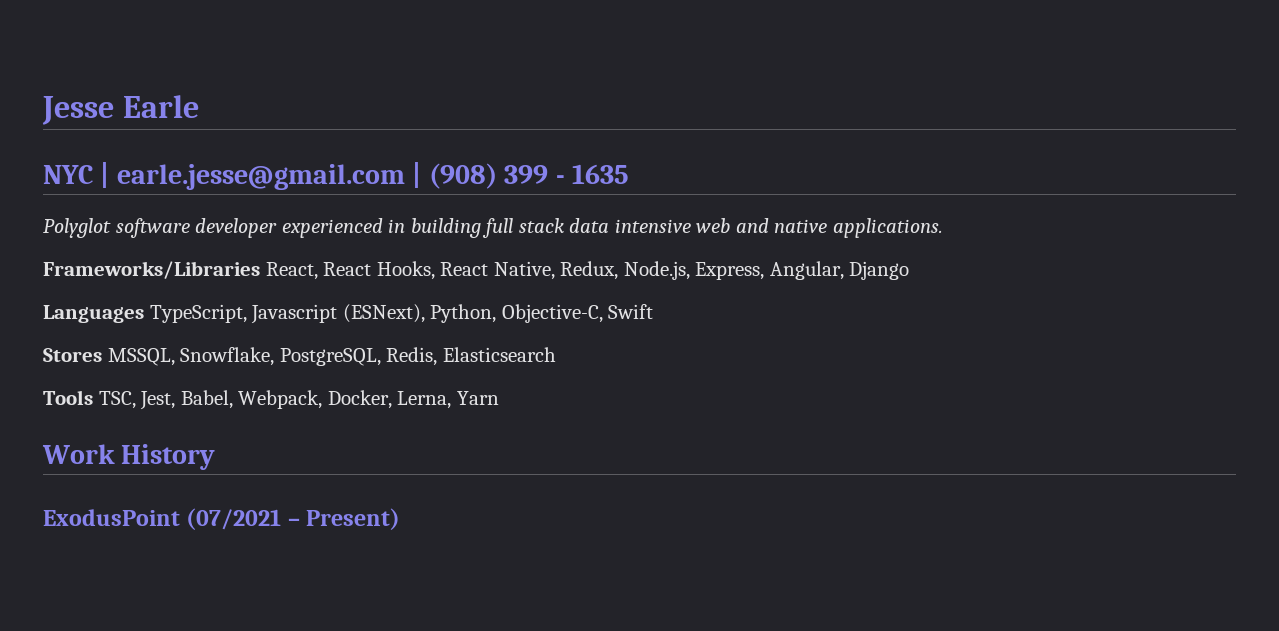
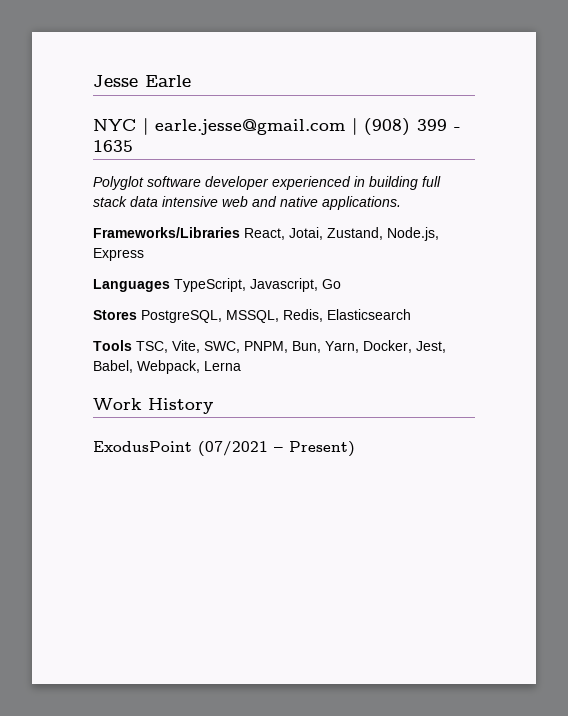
[323,261,910,280] [43,304,654,324] [43,347,556,366] [43,390,499,410] React Hooks, React Native, Redux, Node.js, Express, Angular, Django // Languages TypeScript, Javascript (ESNext), Python, Objective-C, Swift // Stores MSSQL, Snowflake, PostgreSQL, Redis, Elasticsearch // Tools TSC, Jest, Babel, Webpack, Docker, Lerna, Yarn -> [289,227,439,241] [93,248,144,261] [93,278,341,292] [93,309,411,323] [93,340,446,353] [93,360,241,374] Jotai, Zustand, Node.js, Express // Languages TypeScript, Javascript, Go // Stores PostgreSQL, MSSQL, Redis, Elasticsearch // Tools TSC, Vite, SWC, PNPM, Bun, Yarn, Docker, Jest, Babel, Webpack, Lerna

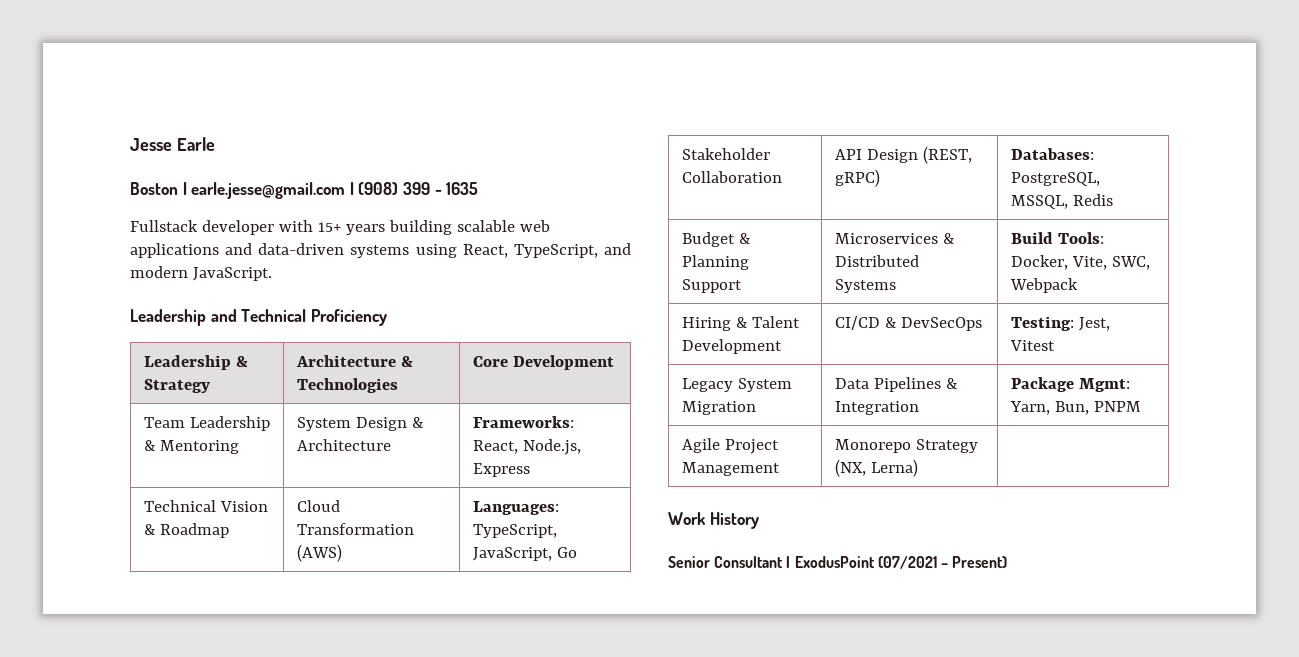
[93,119,136,131] NYC -> [130,182,178,195] Boston
[93,176,441,190] [93,196,401,210] [93,227,439,241] [93,248,144,261] [93,278,341,292] [93,309,411,323] [93,340,446,353] [93,360,241,374] Polyglot software developer experienced in building full stack data intensive web and native applications. // Frameworks/Libraries React, Jotai, Zustand, Node.js, Express // Languages TypeScript, Javascript, Go // Stores PostgreSQL, MSSQL, Redis, Elasticsearch // Tools TSC, Vite, SWC, PNPM, Bun, Yarn, Docker, Jest, Babel, Webpack, Lerna -> [130,220,550,235] [130,243,631,258] [130,266,272,281] [130,309,387,326] [143,355,248,370] [143,379,210,393] [295,355,413,367] [296,378,398,393] [472,355,614,370] [143,416,270,431] [143,440,239,454] [296,417,423,431] [296,439,391,451] [472,416,574,428] [472,439,581,455] [472,463,530,477] [143,500,268,512] [143,523,229,538] [296,500,340,512] [296,523,414,535] [296,544,342,562] [472,501,559,515] [472,524,557,538] [472,547,577,561] [681,148,770,160] [681,171,782,183] [834,146,972,164] [834,169,880,187] [1010,148,1094,160] [1010,172,1100,186] [1010,194,1113,209] [681,232,750,247] [681,255,749,270] [681,279,742,293] [834,233,954,244] [834,255,919,267] [834,279,896,293] [1010,232,1104,244] [1010,255,1150,270] [1009,278,1078,293] [681,316,800,331] [681,339,782,354] [834,316,982,331] [1010,316,1110,331] [1009,340,1055,351] [681,378,792,392] [681,401,756,415] [834,377,957,392] [834,401,919,415] [1010,377,1130,392] [1009,401,1141,415] [681,438,779,454] [681,462,780,476] [834,439,978,453] [834,459,918,477] Fullstack developer with 15+ years building scalable web applications and data-driven systems using React, TypeScript, and modern JavaScript. // Leadership and Technical Proficiency // Leadership & Strategy | Architecture & Technologies | Core Development // Team Leadership & Mentoring | System Design & Architecture | Frameworks: React, Node.js, Express // Technical Vision & Roadmap | Cloud Transformation (AWS) | Languages: TypeScript, JavaScript, Go // Stakeholder Collaboration | API Design (REST, gRPC) | Databases: PostgreSQL, MSSQL, Redis // Budget & Planning Support | Microservices & Distributed Systems | Build Tools: Docker, Vite, SWC, Webpack // Hiring & Talent Development | CI/CD & DevSecOps | Testing: Jest, Vitest // Legacy System Migration | Data Pipelines & Integration | Package Mgmt: Yarn, Bun, PNPM // Agile Project Management | Monorepo Strategy (NX, Lerna) |
(213, 406) none -> [668,556,791,568] Senior Consultant |

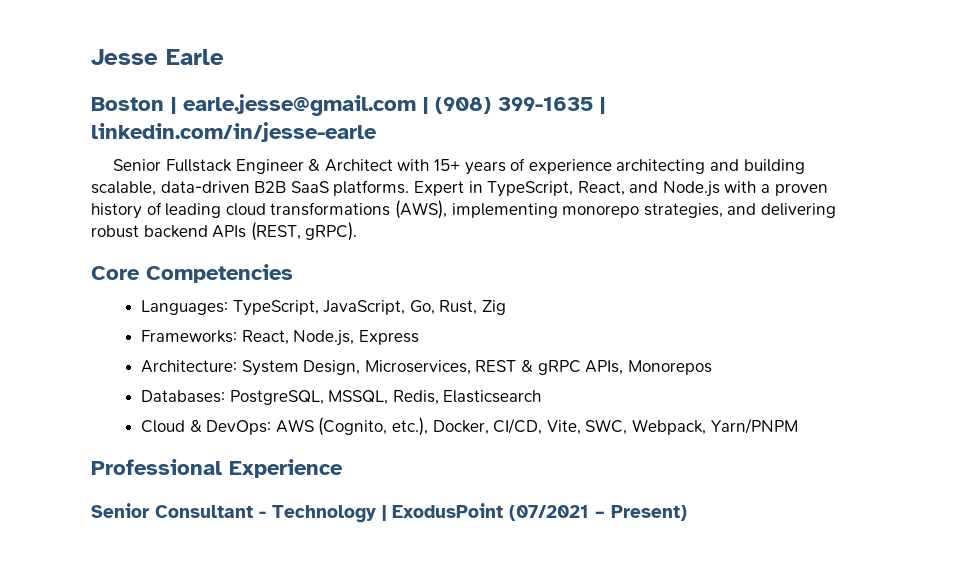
[402,182,479,195] [130,220,550,235] [130,243,631,258] [130,266,272,281] [130,309,387,326] [143,355,248,370] [143,379,210,393] [295,355,413,367] [296,378,398,393] [472,355,614,370] [143,416,270,431] [143,440,239,454] [296,417,423,431] [296,439,391,451] [472,416,574,428] [472,439,581,455] [472,463,530,477] [143,500,268,512] [143,523,229,538] [296,500,340,512] [296,523,414,535] [296,544,342,562] [472,501,559,515] [472,524,557,538] [472,547,577,561] [681,148,770,160] [681,171,782,183] [834,146,972,164] [834,169,880,187] [1010,148,1094,160] [1010,172,1100,186] [1010,194,1113,209] [681,232,750,247] [681,255,749,270] [681,279,742,293] [834,233,954,244] [834,255,919,267] [834,279,896,293] [1010,232,1104,244] [1010,255,1150,270] [1009,278,1078,293] [681,316,800,331] [681,339,782,354] [834,316,982,331] [1010,316,1110,331] [1009,340,1055,351] [681,378,792,392] [681,401,756,415] [834,377,957,392] [834,401,919,415] [1010,377,1130,392] [1009,401,1141,415] [681,438,779,454] [681,462,780,476] [834,439,978,453] [834,459,918,477] [668,512,759,529] 399 - 1635 // Fullstack developer with 15+ years building scalable web applications and data-driven systems using React, TypeScript, and modern JavaScript. // Leadership and Technical Proficiency // Leadership & Strategy | Architecture & Technologies | Core Development // Team Leadership & Mentoring | System Design & Architecture | Frameworks: React, Node.js, Express // Technical Vision & Roadmap | Cloud Transformation (AWS) | Languages: TypeScript, JavaScript, Go // Stakeholder Collaboration | API Design (REST, gRPC) | Databases: PostgreSQL, MSSQL, Redis // Budget & Planning Support | Microservices & Distributed Systems | Build Tools: Docker, Vite, SWC, Webpack // Hiring & Talent Development | CI/CD & DevSecOps | Testing: Jest, Vitest // Legacy System Migration | Data Pipelines & Integration | Package Mgmt: Yarn, Bun, PNPM // Agile Project Management | Monorepo Strategy (NX, Lerna) | // Work History -> [498,97,605,114] [91,122,377,142] [113,158,805,175] [91,180,828,197] [91,200,836,219] [91,222,358,241] [91,264,293,283] [141,300,507,316] [141,330,419,346] [141,359,712,376] [141,390,542,405] [141,417,798,436] [91,459,343,478] 399-1635 | linkedin.com/in/jesse-earle // Senior Fullstack Engineer & Architect with 15+ years of experience architecting and building scalable, data-driven B2B SaaS platforms. Expert in TypeScript, React, and Node.js with a proven history of leading cloud transformations (AWS), implementing monorepo strategies, and delivering robust backend APIs (REST, gRPC). // Core Competencies // Languages: TypeScript, JavaScript, Go, Rust, Zig // Frameworks: React, Node.js, Express // Architecture: System Design, Microservices, REST & gRPC APIs, Monorepos // Databases: PostgreSQL, MSSQL, Redis, Elasticsearch // Cloud & DevOps: AWS (Cognito, etc.), Docker, CI/CD, Vite, SWC, Webpack, Yarn/PNPM // Professional Experience
(784, 562) none -> [259,505,376,523] - Technology

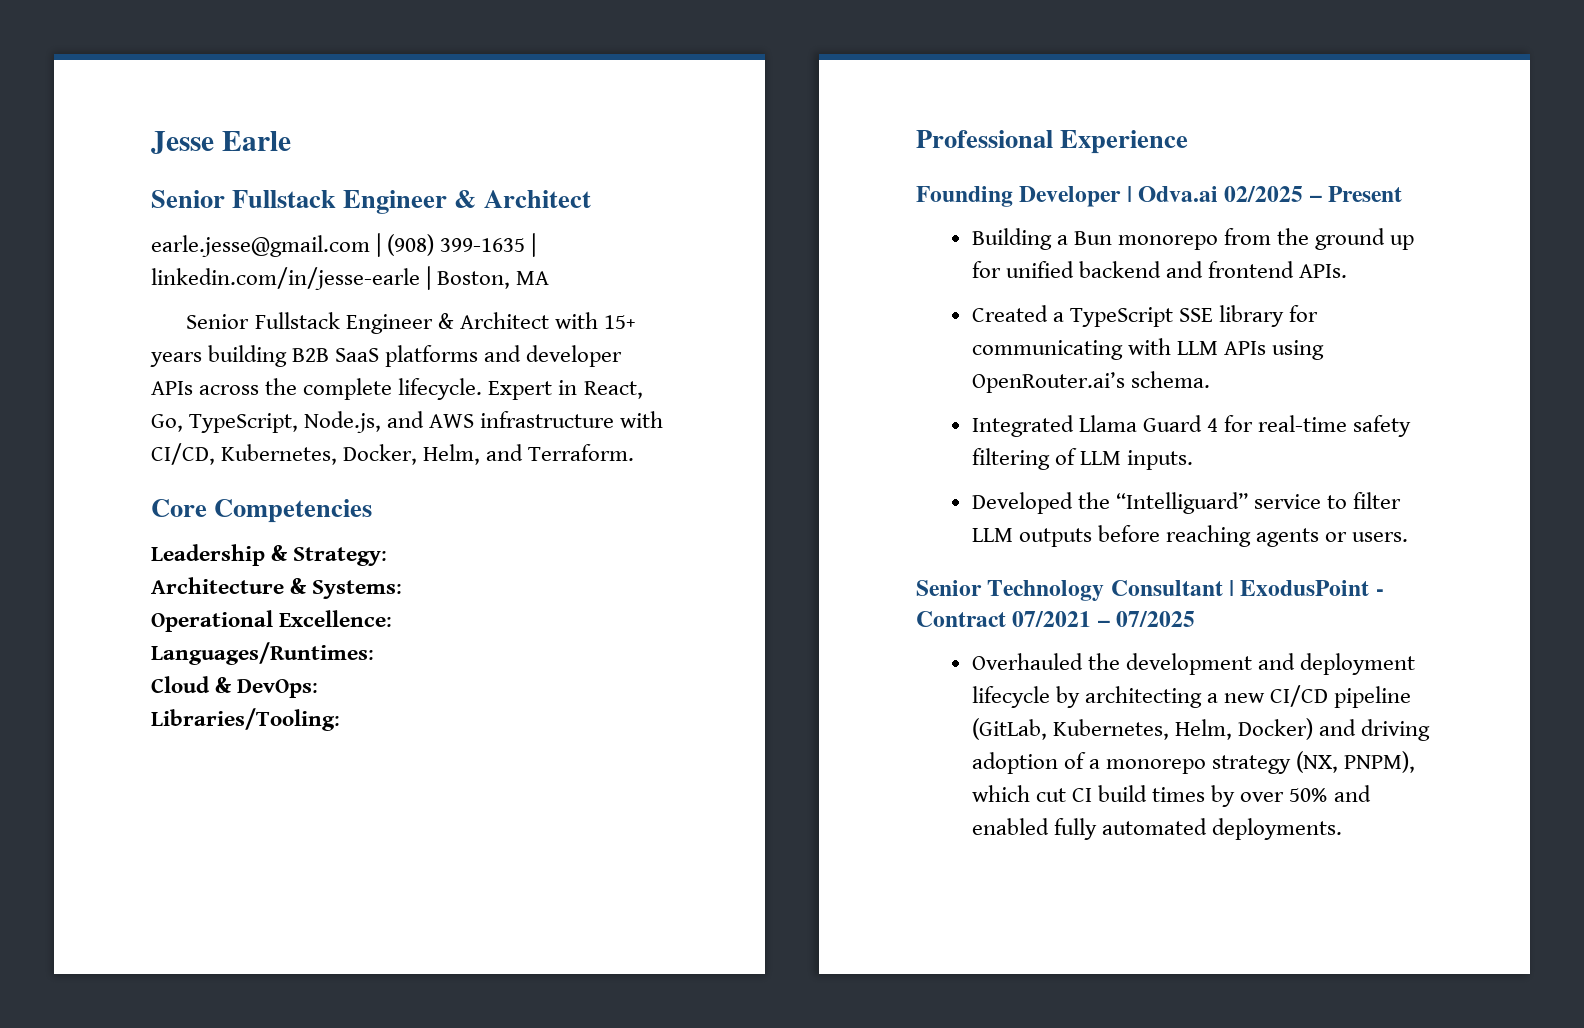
[91,97,176,114] Boston | -> [151,190,591,214] Senior Fullstack Engineer & Architect //
(377, 132) none -> [426,266,550,290] | Boston, MA
[510,158,805,174] [91,180,828,197] [91,200,836,219] [91,222,358,241] [91,264,293,283] [141,300,507,316] [141,330,419,346] [141,359,712,376] [141,390,542,405] [141,417,798,436] [91,459,343,478] [91,503,687,523] of experience architecting and building scalable, data-driven B2B SaaS platforms. Expert in TypeScript, React, and Node.js with a proven history of leading cloud transformations (AWS), implementing monorepo strategies, and delivering robust backend APIs (REST, gRPC). // Core Competencies // Languages: TypeScript, JavaScript, Go, Rust, Zig // Frameworks: React, Node.js, Express // Architecture: System Design, Microservices, REST & gRPC APIs, Monorepos // Databases: PostgreSQL, MSSQL, Redis, Elasticsearch // Cloud & DevOps: AWS (Cognito, etc.), Docker, CI/CD, Vite, SWC, Webpack, Yarn/PNPM // Professional Experience // Senior Consultant - Technology | ExodusPoint (07/2021 – Present) -> [208,345,623,367] [151,378,643,400] [151,411,664,433] [151,443,635,465] [151,499,373,523] [151,544,388,566] [151,577,403,599] [151,610,393,632] [151,642,374,665] [151,676,319,698] [151,708,340,731] [916,130,1189,154] [916,186,1403,207] [971,228,1415,250] [971,261,1348,278] [971,305,1319,327] [971,338,1325,360] [971,371,1211,393] [971,415,1412,437] [971,448,1194,470] [971,492,1402,514] [971,525,1409,547] [916,580,1384,601] [916,611,1196,627] [971,653,1416,675] [971,685,1412,708] [971,718,1431,741] [971,751,1416,774] [971,785,1371,807] [971,818,1343,840] building B2B SaaS platforms and developer APIs across the complete lifecycle. Expert in React, Go, TypeScript, Node.js, and AWS infrastructure with CI/CD, Kubernetes, Docker, Helm, and Terraform. // Core Competencies // Leadership & Strategy: // Architecture & Systems: // Operational Excellence: // Languages/Runtimes: // Cloud & DevOps: // Libraries/Tooling: // Professional Experience // Founding Developer | Odva.ai 02/2025 – Present // Building a Bun monorepo from the ground up for unified backend and frontend APIs. // Created a TypeScript SSE library for communicating with LLM APIs using OpenRouter.ai’s schema. // Integrated Llama Guard 4 for real-time safety filtering of LLM inputs. // Developed the “Intelliguard” service to filter LLM outputs before reaching agents or users. // Senior Technology Consultant | ExodusPoint - Contract 07/2021 – 07/2025 // Overhauled the development and deployment lifecycle by architecting a new CI/CD pipeline (GitLab, Kubernetes, Helm, Docker) and driving adoption of a monorepo strategy (NX, PNPM), which cut CI build times by over 50% and enabled fully automated deployments.

